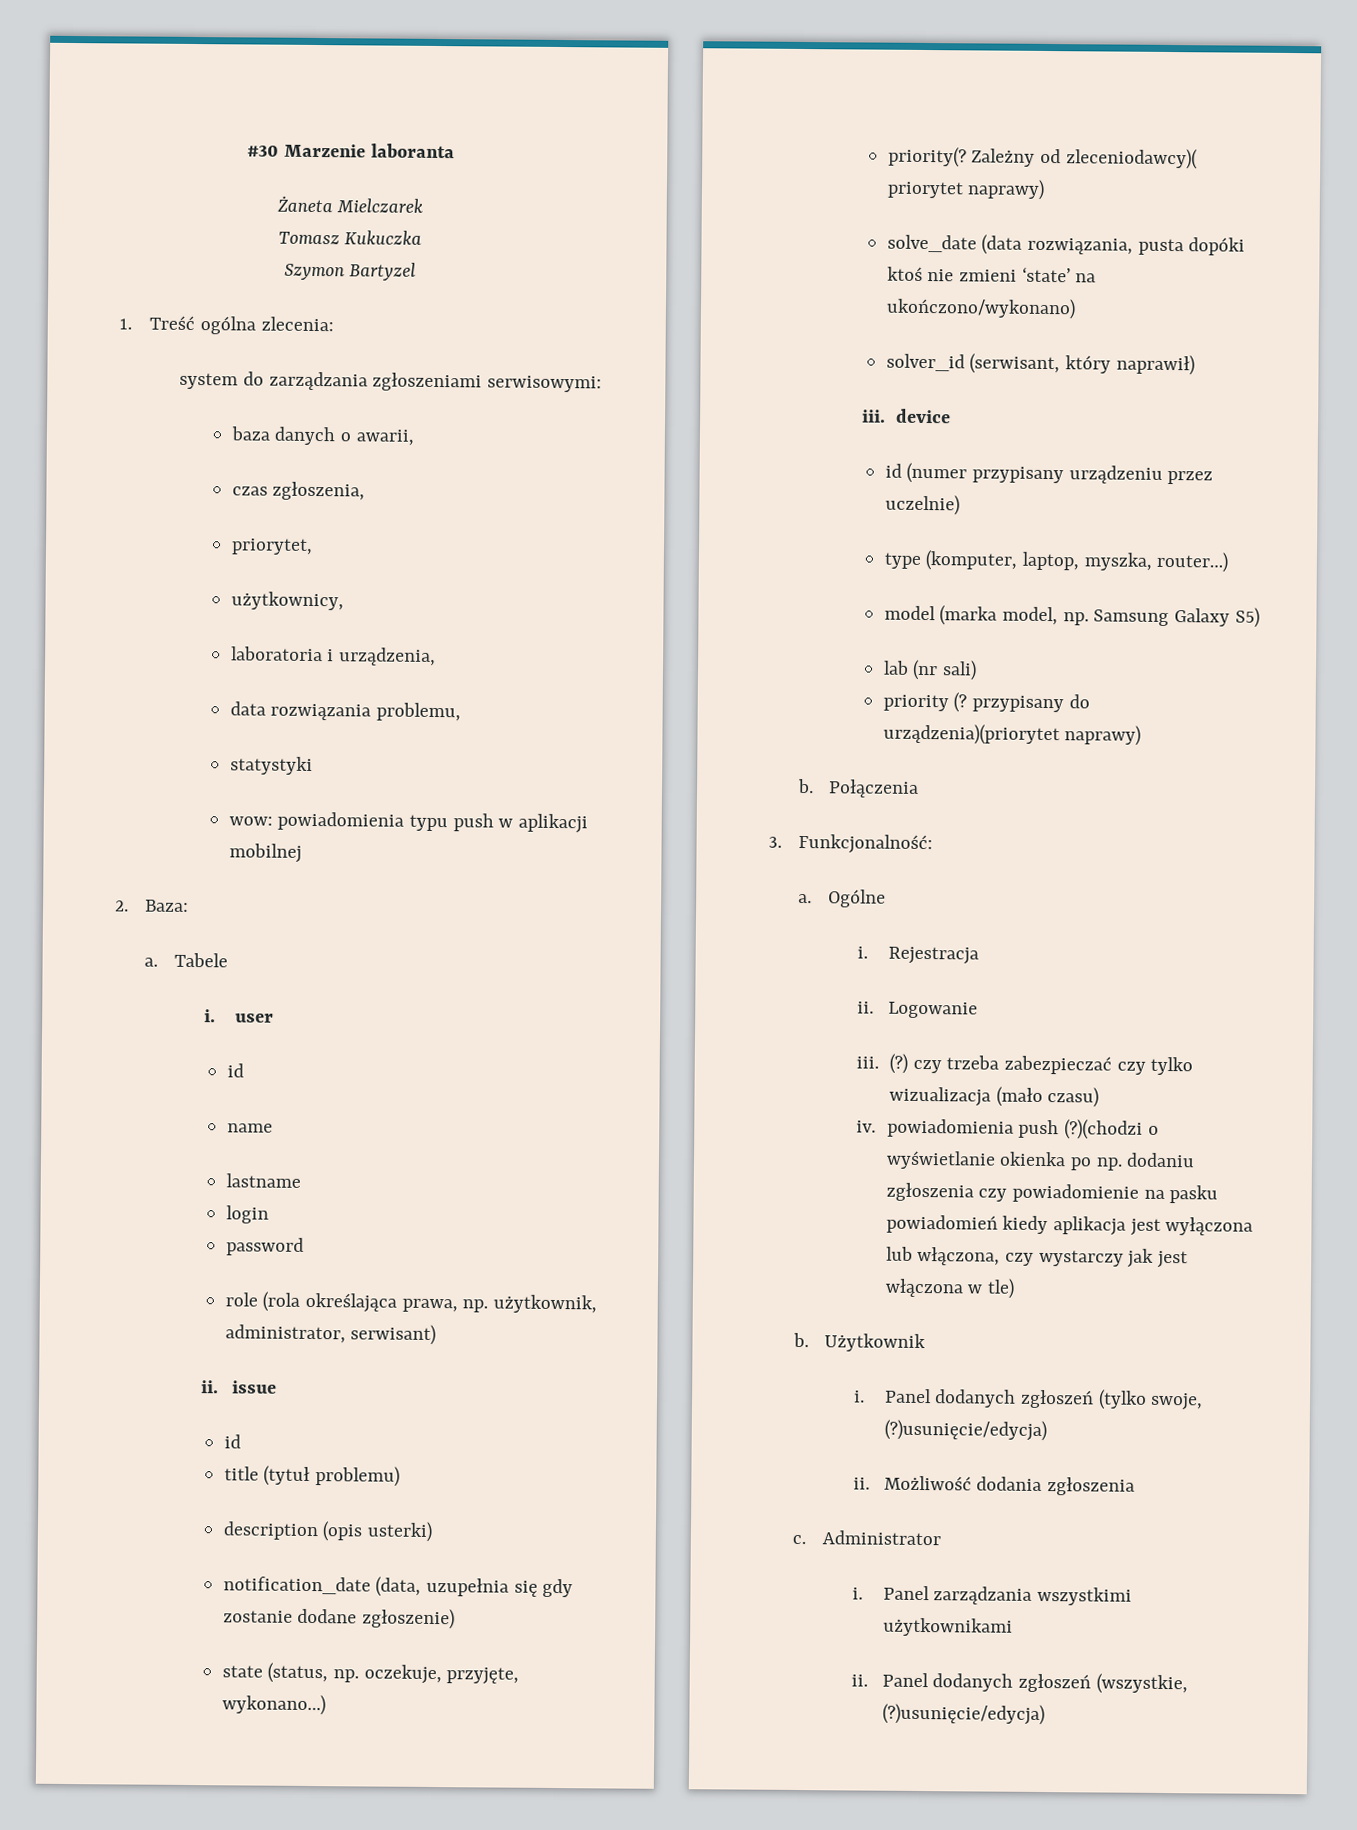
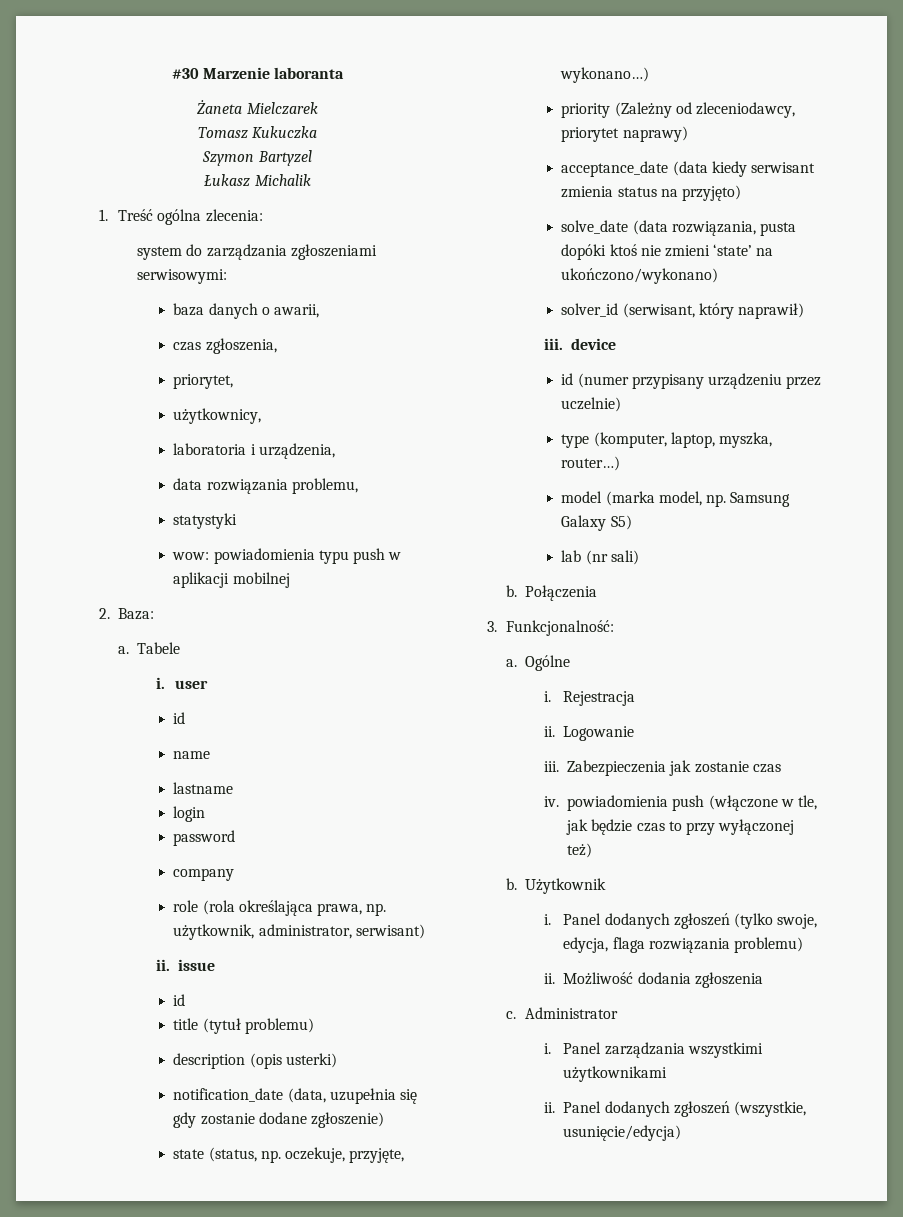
(417, 271) none -> [204,174,311,187] // Łukasz Michalik
(304, 1246) none -> [173,868,235,881] // company
[887,146,1198,170] [886,179,1046,200] priority(? Zależny od zleceniodawcy)( priorytet naprawy) -> [561,102,795,118] [561,126,688,142] [561,161,815,177] [561,185,741,201] priority (Zależny od zleceniodawcy, priorytet naprawy) // acceptance_date (data kiedy serwisant zmienia status na przyjęto)
[882,692,1090,713] [882,723,1142,746] // priority (? przypisany do urządzenia)(priorytet naprawy) -> (639, 557) none
[888,1053,1194,1076] [888,1086,1100,1108] [856,1118,1159,1140] [885,1150,1196,1171] [885,1182,1219,1204] [885,1214,1254,1236] [885,1246,1188,1269] [884,1278,1015,1299] (?) czy trzeba zabezpieczać czy tylko wizualizacja (mało czasu) // iv. powiadomienia push (?)(chodzi o wyświetlanie okienka po np. dodaniu zgłoszenia czy powiadomienie na pasku powiadomień kiedy aplikacja jest wyłączona lub włączona, czy wystarczy jak jest włączona w tle) -> [567,760,781,776] [544,795,817,811] [566,819,795,835] [567,843,593,858] Zabezpieczenia jak zostanie czas // iv. powiadomienia push (włączone w tle, jak będzie czas to przy wyłączonej też)
[883,1419,1047,1442] (?)usunięcie/edycja) -> [563,937,804,953] edycja, flaga rozwiązania problemu)
[881,1703,1045,1726] (?)usunięcie/edycja) -> [563,1125,682,1141] usunięcie/edycja)

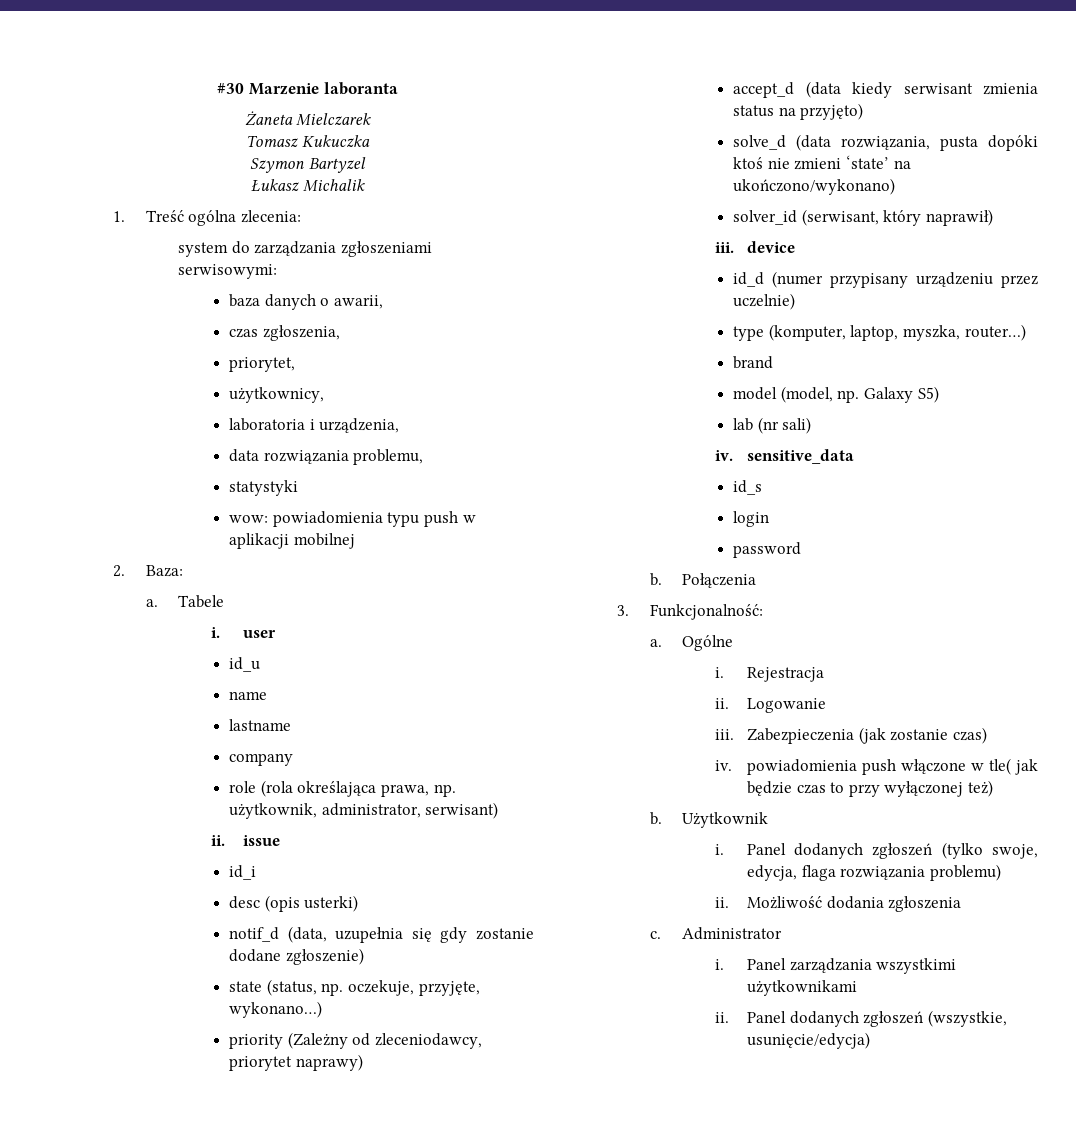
[173,712,186,724] id -> [229,657,261,672] id_u
[173,806,206,822] [173,830,236,846] // login // password -> (292, 725) none
[173,994,186,1006] [173,1018,314,1034] [173,1053,246,1069] id // title (tytuł problemu) // description -> [229,865,257,880] [229,896,261,909] id_i // desc
[173,1088,284,1102] notification_date -> [229,927,280,942] notif_d
[561,161,669,177] acceptance_date -> [733,82,795,98] accept_d
[561,220,629,234] solve_date -> [733,135,787,150] solve_d
[561,373,574,385] id -> [733,272,765,287] id_d
(621, 463) none -> [733,356,774,369] // brand
[605,491,791,507] (marka model, np. Samsung -> [780,386,860,403] (model, np.
(639, 557) none -> [714,449,854,464] [733,480,763,495] [733,511,770,527] [733,542,802,558] // iv. sensitive_data // id_s // login // password
[669,760,781,776] jak zostanie czas -> [858,727,987,744] (jak zostanie czas)
[708,795,817,811] (włączone w tle, -> [900,758,1011,775] włączone w tle(

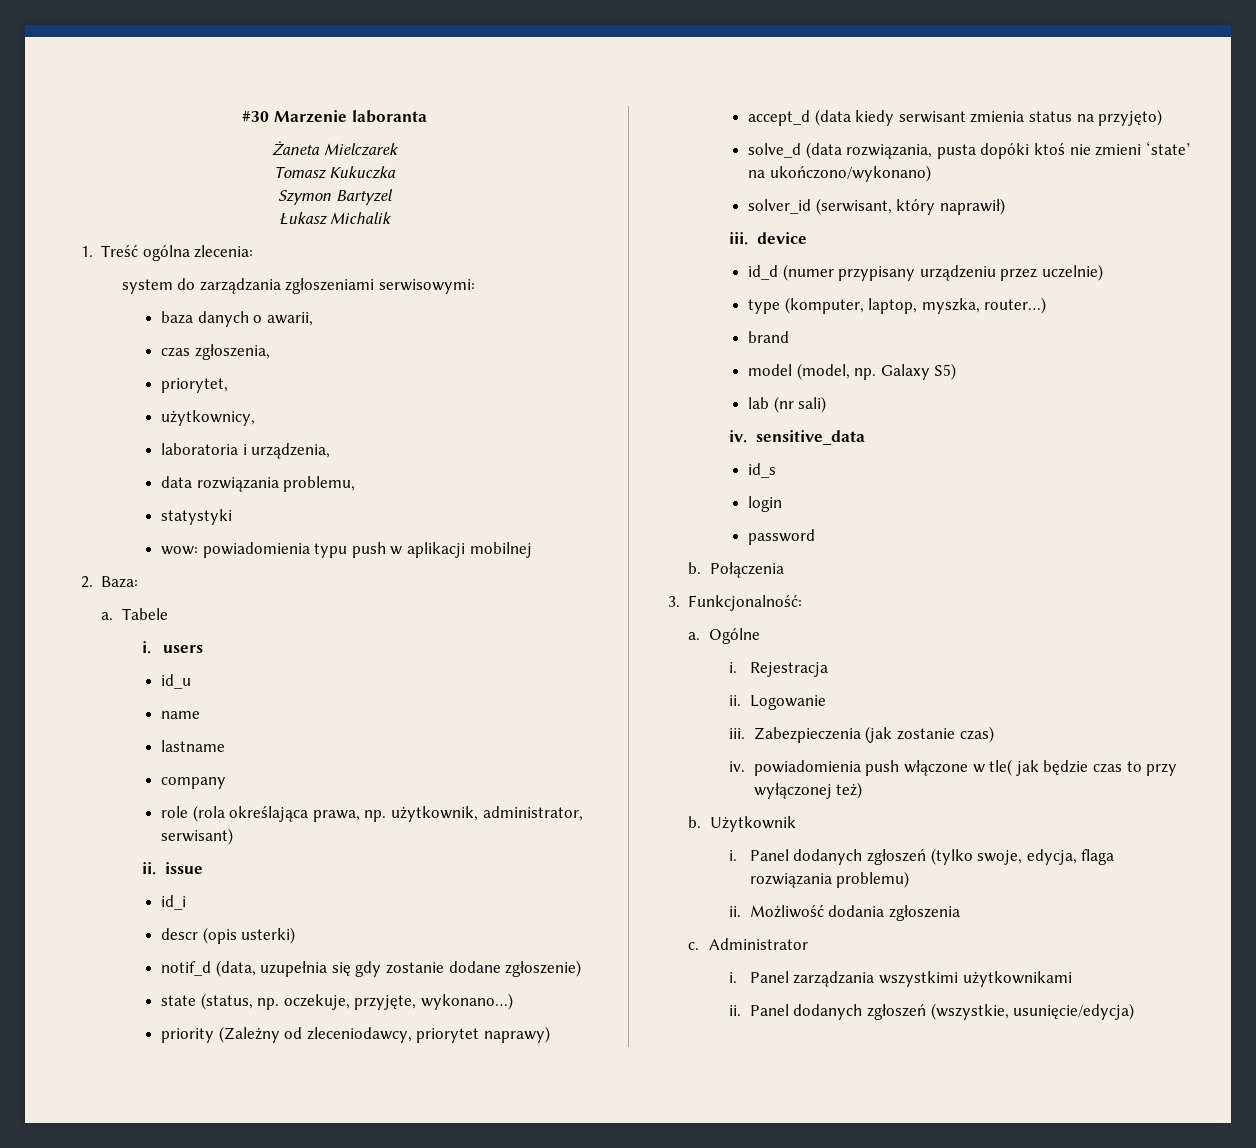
[242,630,276,638] user -> [162,645,203,653] users
[229,896,261,909] desc -> [160,928,198,940] descr

